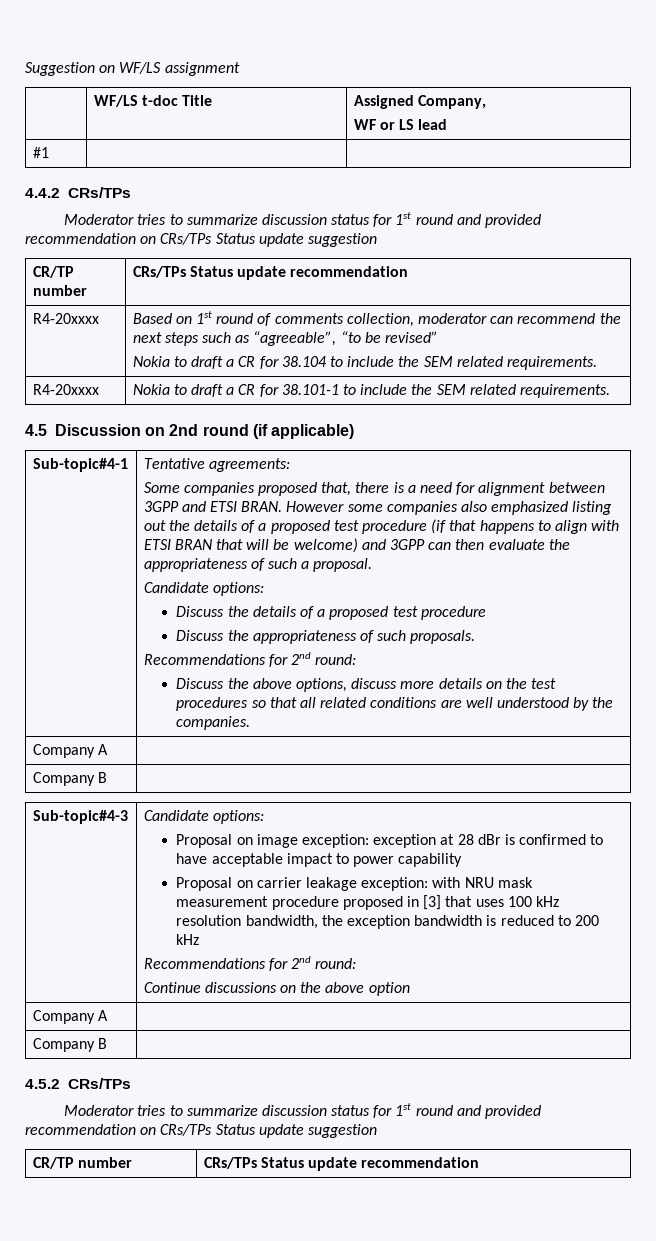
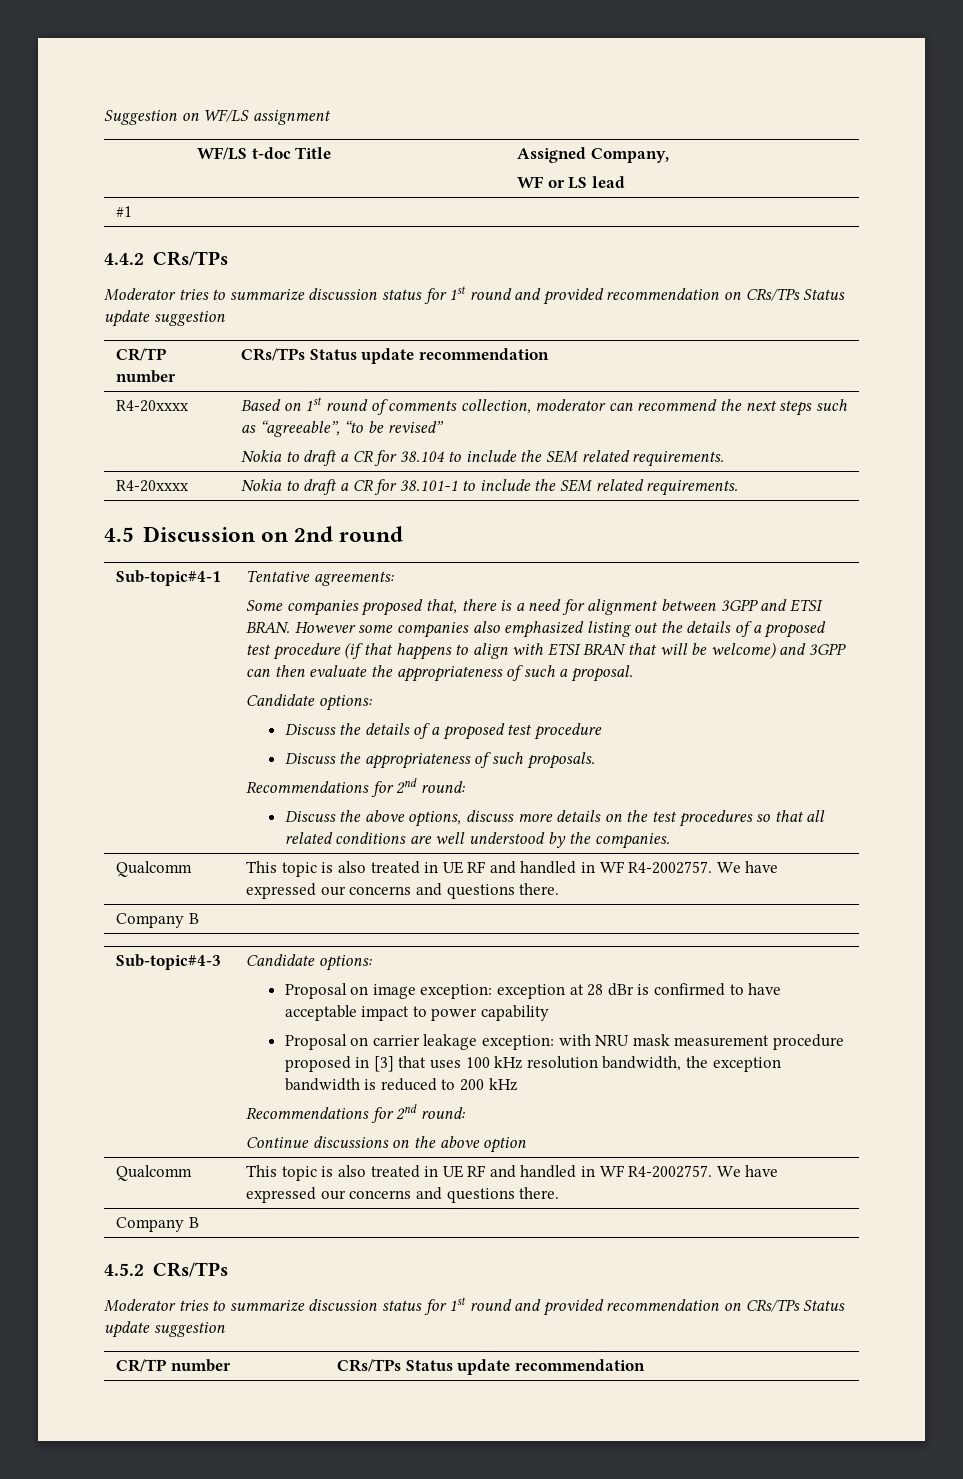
[253,424,355,439] (if applicable) -> (404, 534) none
[32,744,108,758] Company A | -> [116,861,193,877] [246,861,779,877] [246,883,560,899] Qualcomm | This topic is also treated in UE RF and handled in WF R4-2002757. We have expressed our concerns and questions there.
[32,1010,108,1024] Company A | -> [116,1165,193,1181] [246,1165,779,1181] [246,1187,560,1203] Qualcomm | This topic is also treated in UE RF and handled in WF R4-2002757. We have expressed our concerns and questions there.

